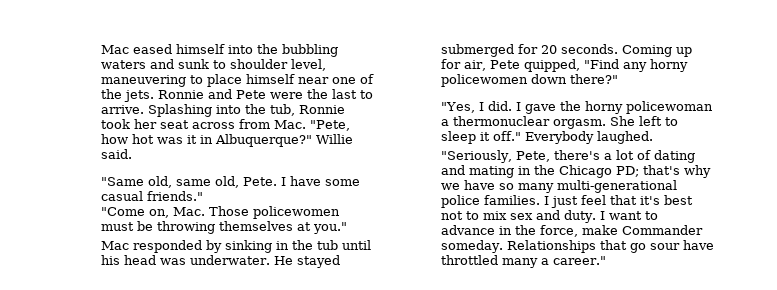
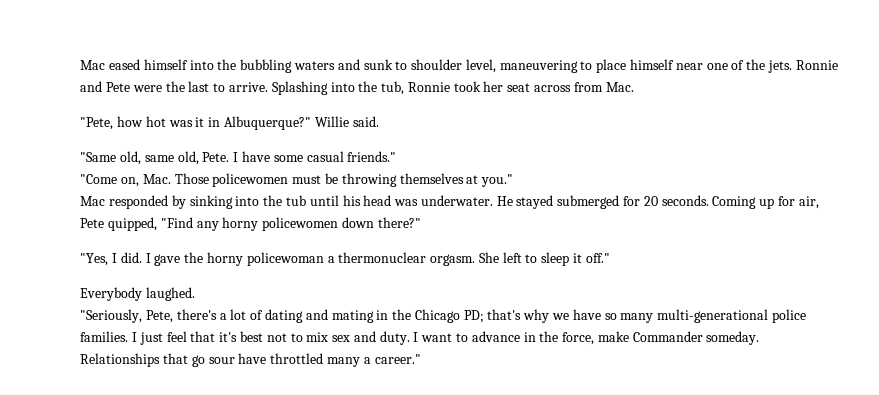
(307, 124) none -> (634, 87) //
[276,241,290,250] in -> [235,196,260,206] into
(522, 136) none -> (610, 258) //

